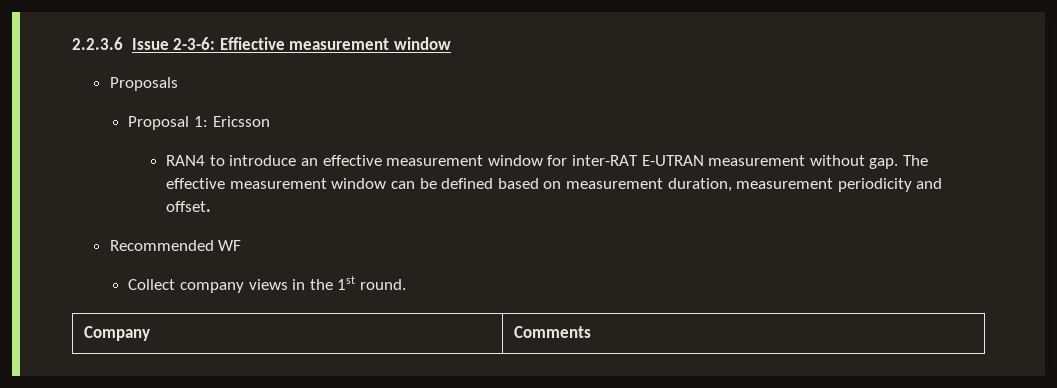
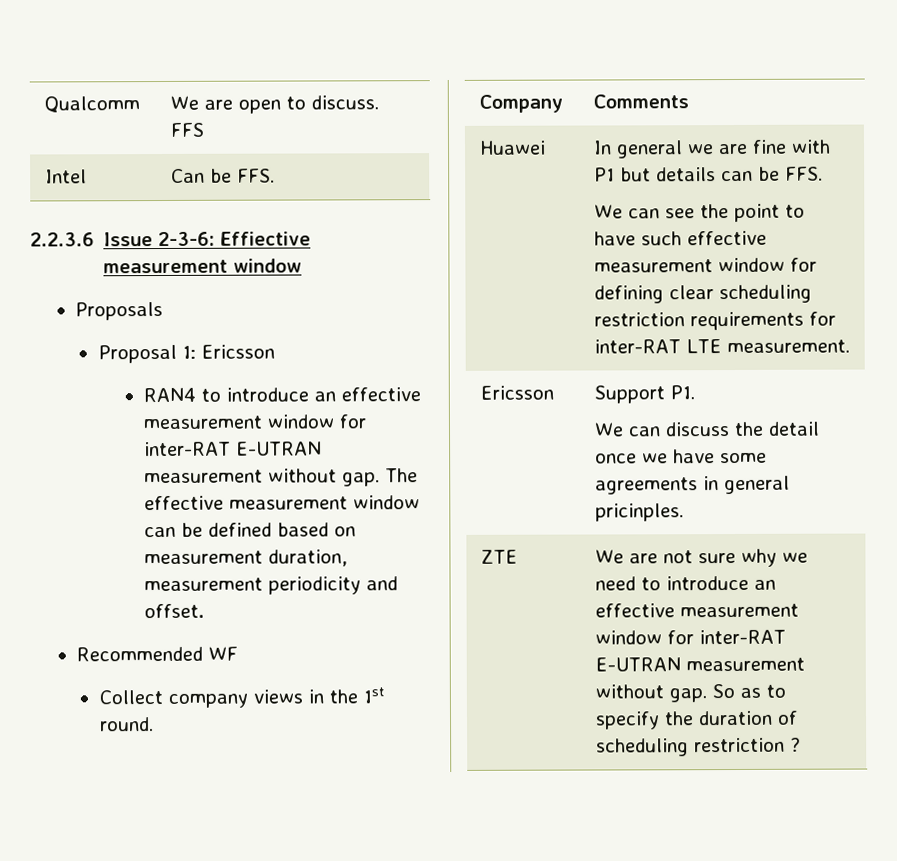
(72, 43) none -> [44,96,141,113] [170,95,380,114] [170,122,205,137] [45,169,88,184] [171,168,276,183] Qualcomm | We are open to discuss. FFS // Intel | Can be FFS. //
(592, 332) none -> [479,140,547,155] [593,139,832,159] [594,166,824,182] [594,203,806,223] [594,230,768,246] [594,257,818,273] [594,284,813,304] [594,311,837,331] [594,339,851,354] [480,385,555,400] [594,385,696,404] [594,421,821,437] [595,449,768,464] [595,475,791,495] [595,503,685,522] [481,549,519,564] [595,548,809,567] [595,575,777,591] [595,603,800,618] [595,629,787,645] [595,657,806,672] [595,683,787,703] [595,710,799,730] [596,737,802,757] // Huawei | In general we are fine with P1 but details can be FFS. // We can see the point to have such effective measurement window for defining clear scheduling restriction requirements for inter-RAT LTE measurement. // Ericsson | Support P1. // We can discuss the detail once we have some agreements in general pricinples. // ZTE | We are not sure why we need to introduce an effective measurement window for inter-RAT E-UTRAN measurement without gap. So as to specify the duration of scheduling restriction ?

